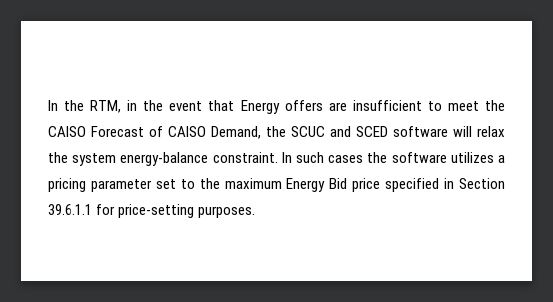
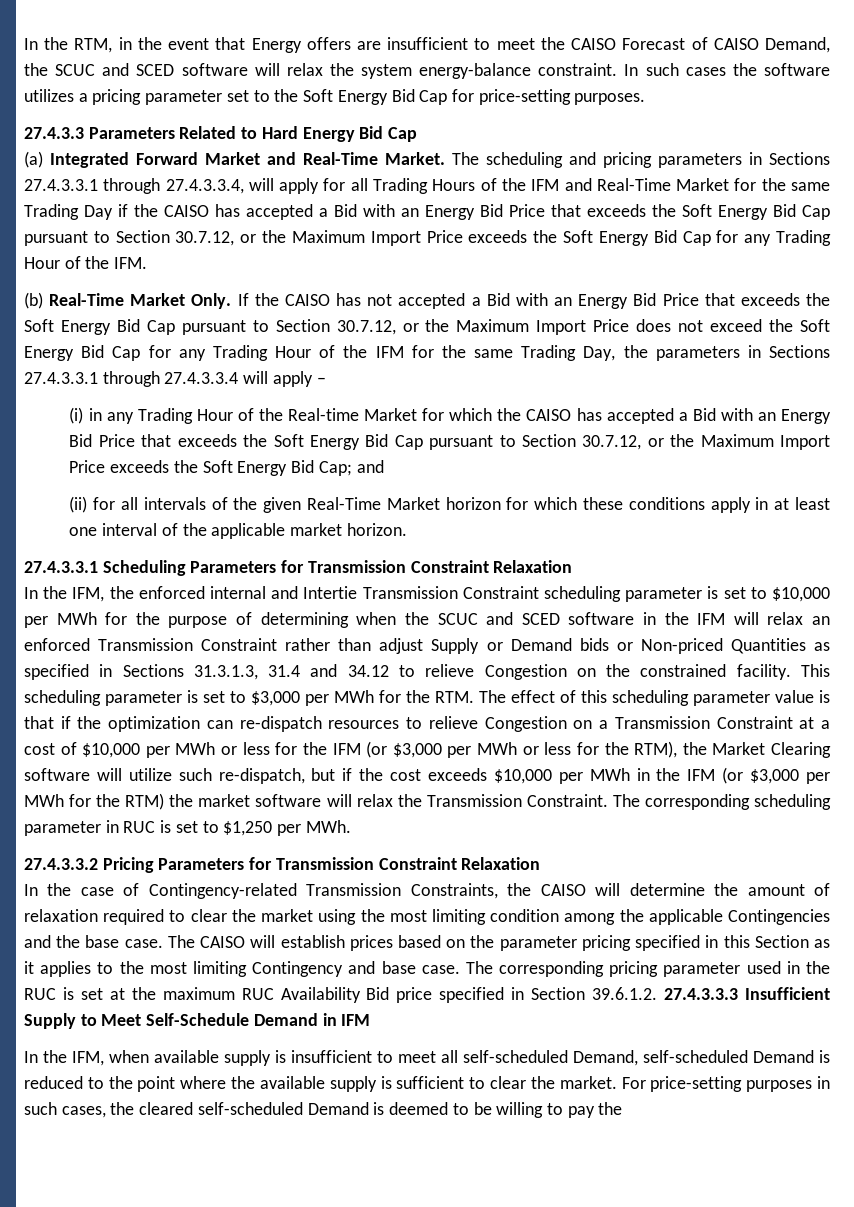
[224,178,326,192] maximum Energy -> [303,89,646,105] [24,126,418,142] [24,151,830,168] [24,178,830,194] [24,204,830,220] [24,230,832,246] [24,256,148,269] [24,292,830,309] [24,319,831,335] [24,345,830,361] [24,371,326,387] [69,407,831,424] [69,434,831,450] [69,460,384,476] [69,496,830,513] [69,523,407,539] [24,560,573,576] [24,586,831,602] [24,612,830,628] [24,638,831,654] [24,664,831,680] [24,690,830,706] [24,716,831,732] [24,741,831,758] [24,767,831,784] [24,793,831,810] [24,820,351,836] [24,857,541,873] [24,883,830,899] [24,909,830,925] [24,935,830,951] [24,961,830,977] [24,987,361,1003] Soft Energy Bid Cap for price-setting purposes. // 27.4.3.3 Parameters Related to Hard Energy Bid Cap // (a) Integrated Forward Market and Real-Time Market. The scheduling and pricing parameters in Sections 27.4.3.3.1 through 27.4.3.3.4, will apply for all Trading Hours of the IFM and Real-Time Market for the same Trading Day if the CAISO has accepted a Bid with an Energy Bid Price that exceeds the Soft Energy Bid Cap pursuant to Section 30.7.12, or the Maximum Import Price exceeds the Soft Energy Bid Cap for any Trading Hour of the IFM. // (b) Real-Time Market Only. If the CAISO has not accepted a Bid with an Energy Bid Price that exceeds the Soft Energy Bid Cap pursuant to Section 30.7.12, or the Maximum Import Price does not exceed the Soft Energy Bid Cap for any Trading Hour of the IFM for the same Trading Day, the parameters in Sections 27.4.3.3.1 through 27.4.3.3.4 will apply – // (i) in any Trading Hour of the Real-time Market for which the CAISO has accepted a Bid with an Energy Bid Price that exceeds the Soft Energy Bid Cap pursuant to Section 30.7.12, or the Maximum Import Price exceeds the Soft Energy Bid Cap; and // (ii) for all intervals of the given Real-Time Market horizon for which these conditions apply in at least one interval of the applicable market horizon. // 27.4.3.3.1 Scheduling Parameters for Transmission Constraint Relaxation // In the IFM, the enforced internal and Intertie Transmission Constraint scheduling parameter is set to $10,000 per MWh for the purpose of determining when the SCUC and SCED software in the IFM will relax an enforced Transmission Constraint rather than adjust Supply or Demand bids or Non-priced Quantities as specified in Sections 31.3.1.3, 31.4 and 34.12 to relieve Congestion on the constrained facility. This scheduling parameter is set to $3,000 per MWh for the RTM. The effect of this scheduling parameter value is that if the optimization can re-dispatch resources to relieve Congestion on a Transmission Constraint at a cost of $10,000 per MWh or less for the IFM (or $3,000 per MWh or less for the RTM), the Market Clearing software will utilize such re-dispatch, but if the cost exceeds $10,000 per MWh in the IFM (or $3,000 per MWh for the RTM) the market software will relax the Transmission Constraint. The corresponding scheduling parameter in RUC is set to $1,250 per MWh. // 27.4.3.3.2 Pricing Parameters for Transmission Constraint Relaxation // In the case of Contingency-related Transmission Constraints, the CAISO will determine the amount of relaxation required to clear the market using the most limiting condition among the applicable Contingencies and the base case. The CAISO will establish prices based on the parameter pricing specified in this Section as it applies to the most limiting Contingency and base case. The corresponding pricing parameter used in the RUC is set at the maximum RUC Availability
[48,204,256,218] 39.6.1.1 for price-setting purposes. -> [592,987,830,1000] [24,1013,371,1029] [24,1050,830,1066] [24,1076,831,1092] [24,1102,623,1118] 39.6.1.2. 27.4.3.3.3 Insufficient Supply to Meet Self-Schedule Demand in IFM // In the IFM, when available supply is insufficient to meet all self-scheduled Demand, self-scheduled Demand is reduced to the point where the available supply is sufficient to clear the market. For price-setting purposes in such cases, the cleared self-scheduled Demand is deemed to be willing to pay the

